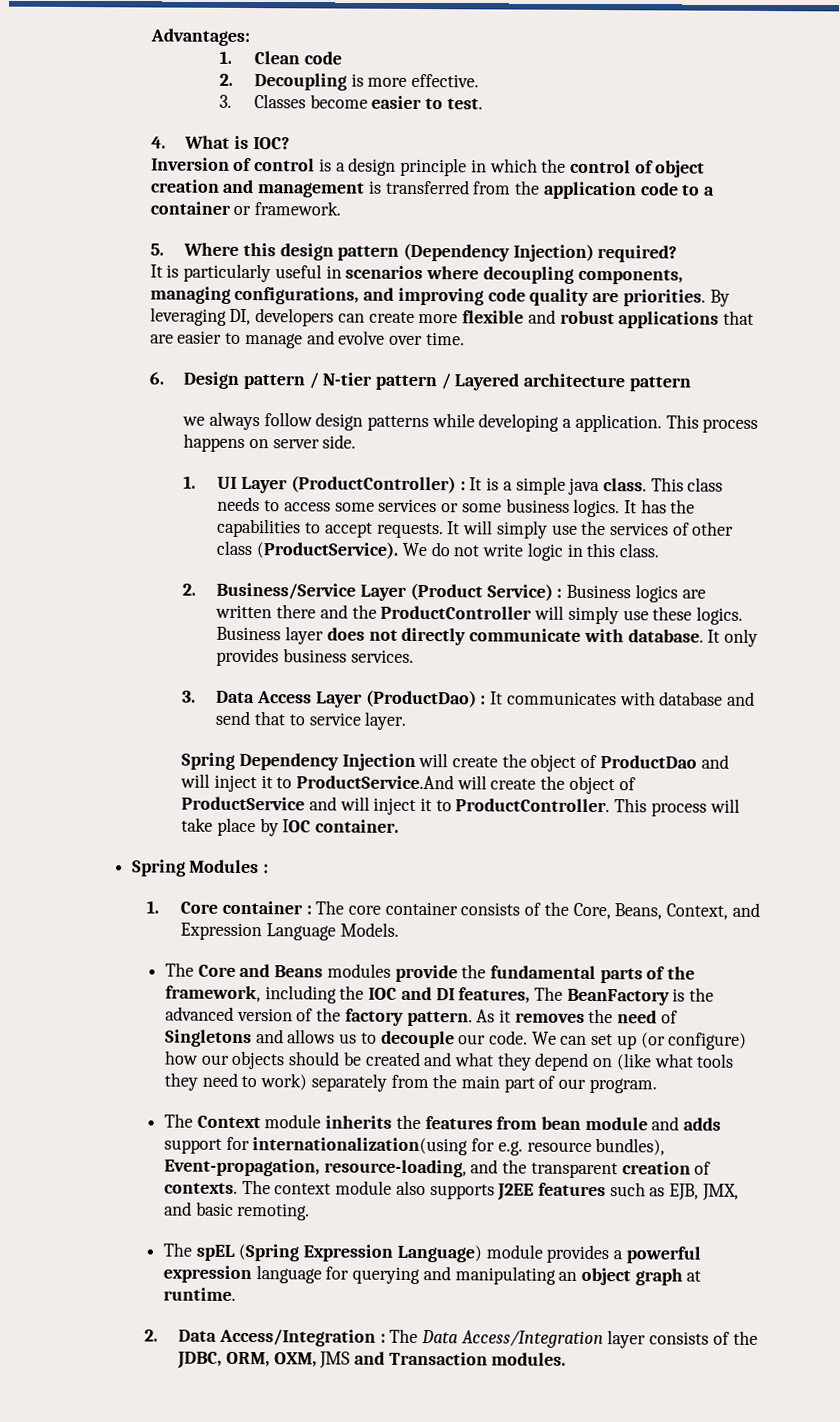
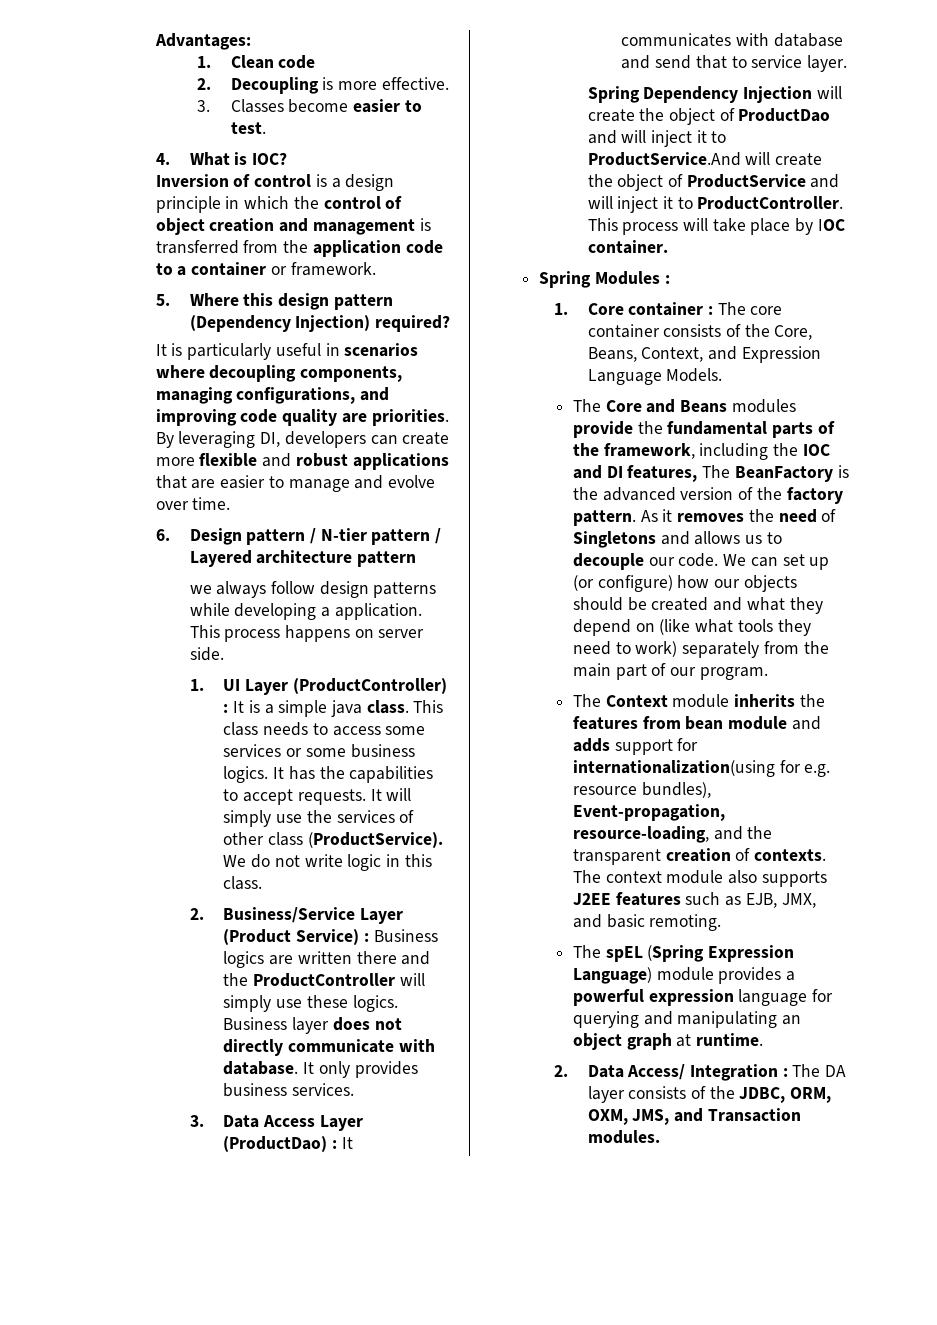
[218,1328,604,1349] Access/Integration : The Data Access/Integration -> [627,1064,847,1081] Access/ Integration : The DA
[319,1351,351,1369] JMS -> [632,1109,670,1125] JMS,

